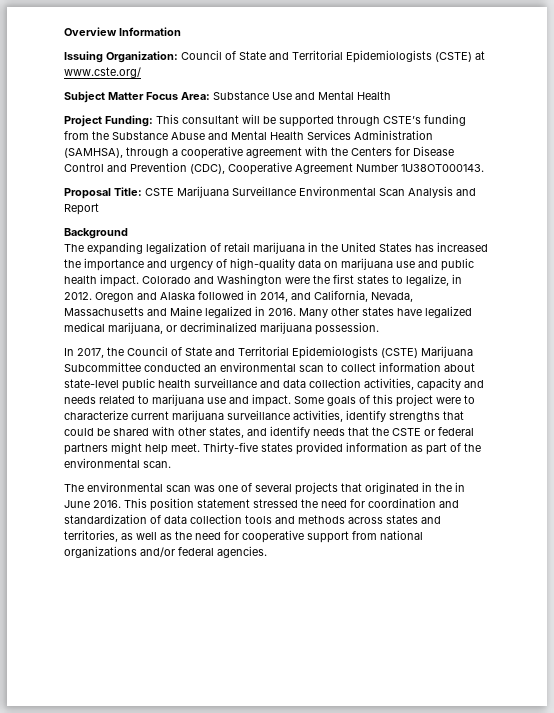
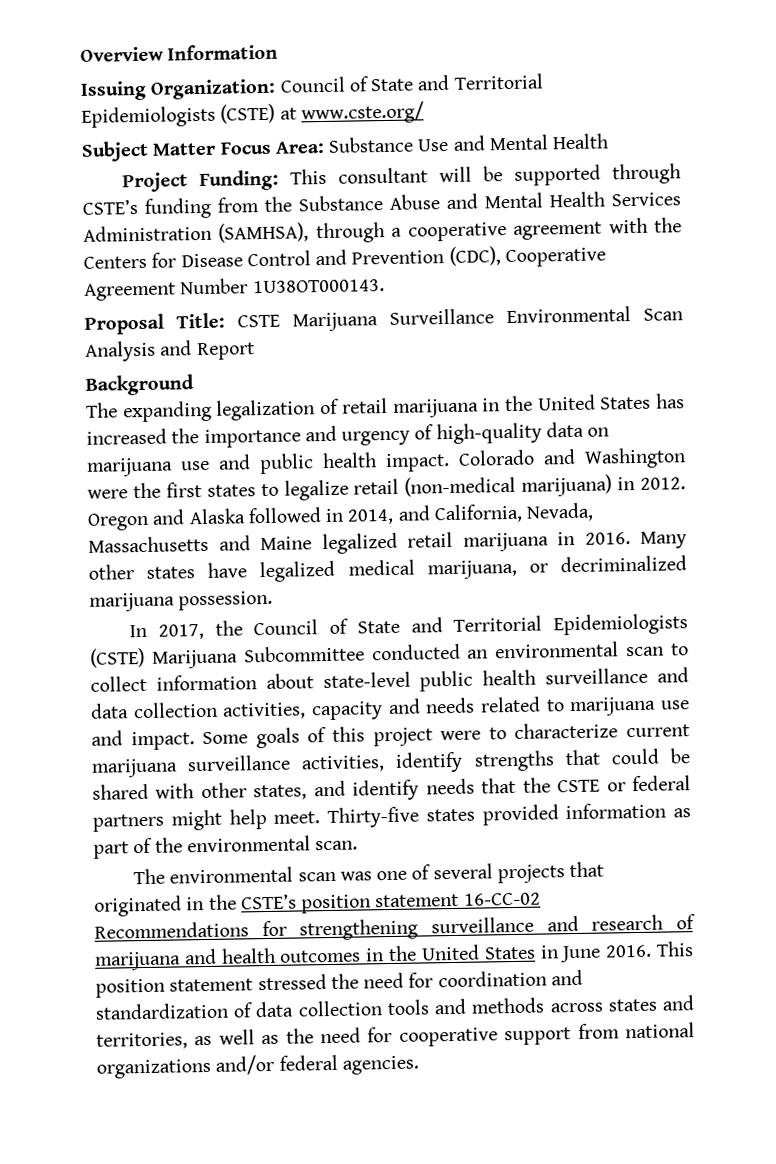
[406,274,449,286] legalize, -> [283,474,613,501] legalize retail (non-medical marijuana)
(252, 312) none -> [407,531,549,552] retail marijuana
(452, 487) none -> [240,892,541,914] [94,914,696,941] [94,944,536,971] CSTE’s position statement 16-CC-02 Recommendations for strengthening surveillance and research of marijuana and health outcomes in the United States

